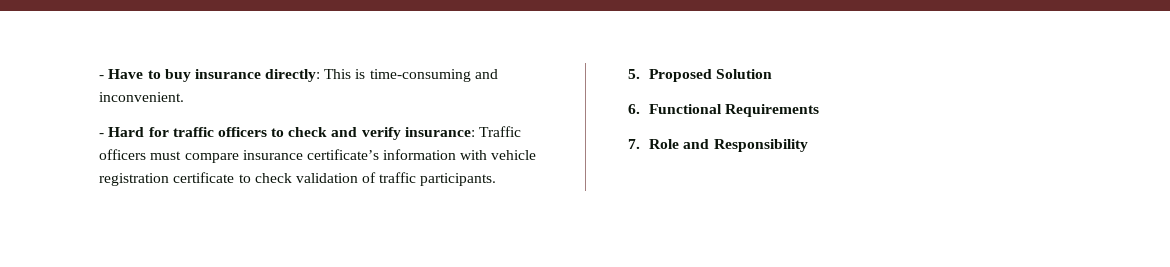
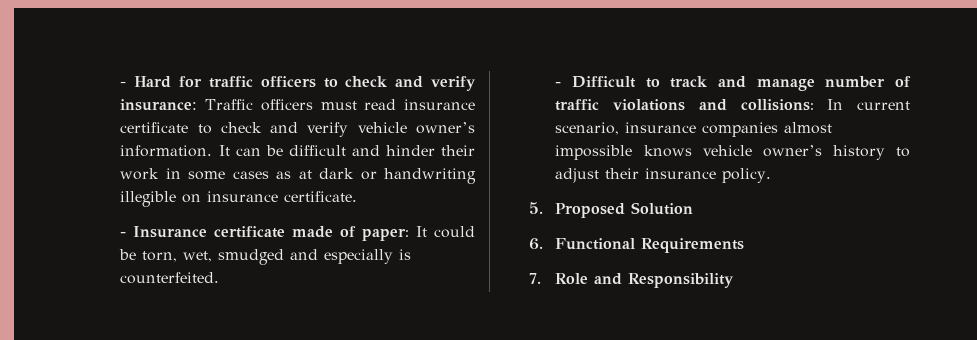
[99,69,498,82] [99,92,185,102] [99,133,105,137] - Have to buy insurance directly: This is time-consuming and inconvenient. // - -> [120,82,127,87] -
[184,149,537,163] [99,172,497,186] compare insurance certificate’s information with vehicle registration certificate to check validation of traffic participants. -> [364,99,475,110] [120,122,475,137] [120,145,475,157] [120,168,476,184] [120,191,358,207] [120,226,476,241] [119,249,412,265] [120,272,220,284] [555,76,911,91] [555,99,910,111] [555,122,833,137] [555,145,910,160] [555,168,772,183] read insurance certificate to check and verify vehicle owner’s information. It can be difficult and hinder their work in some cases as at dark or handwriting illegible on insurance certificate. // - Insurance certificate made of paper: It could be torn, wet, smudged and especially is counterfeited. // - Difficult to track and manage number of traffic violations and collisions: In current scenario, insurance companies almost impossible knows vehicle owner’s history to adjust their insurance policy.

